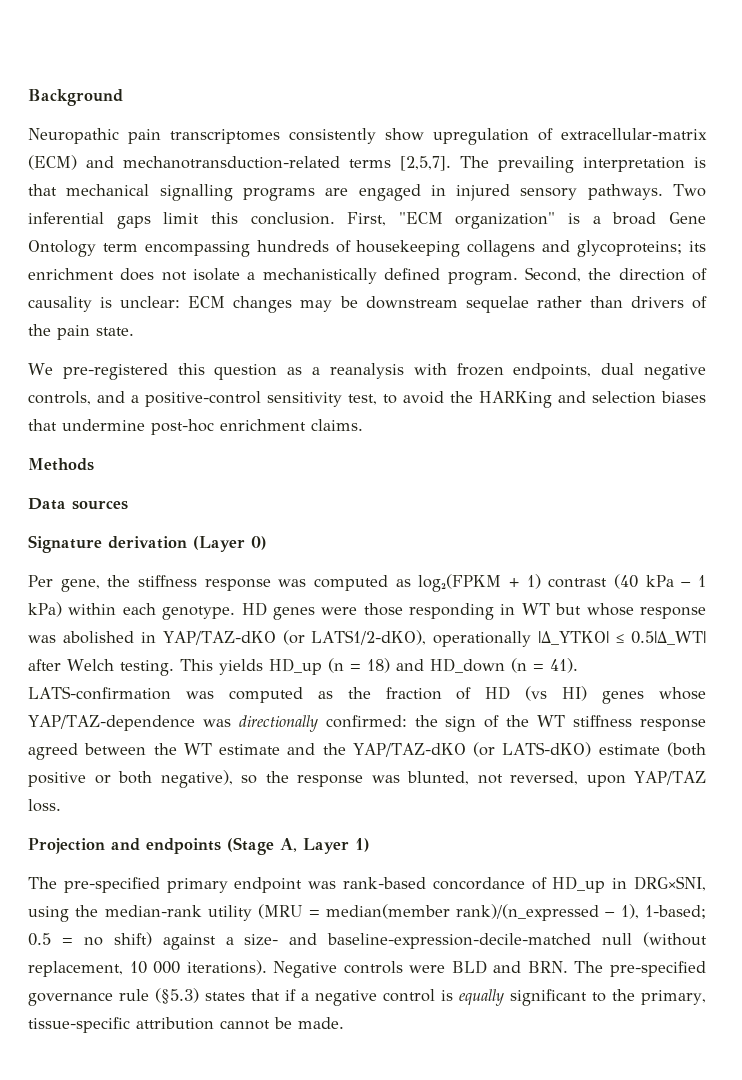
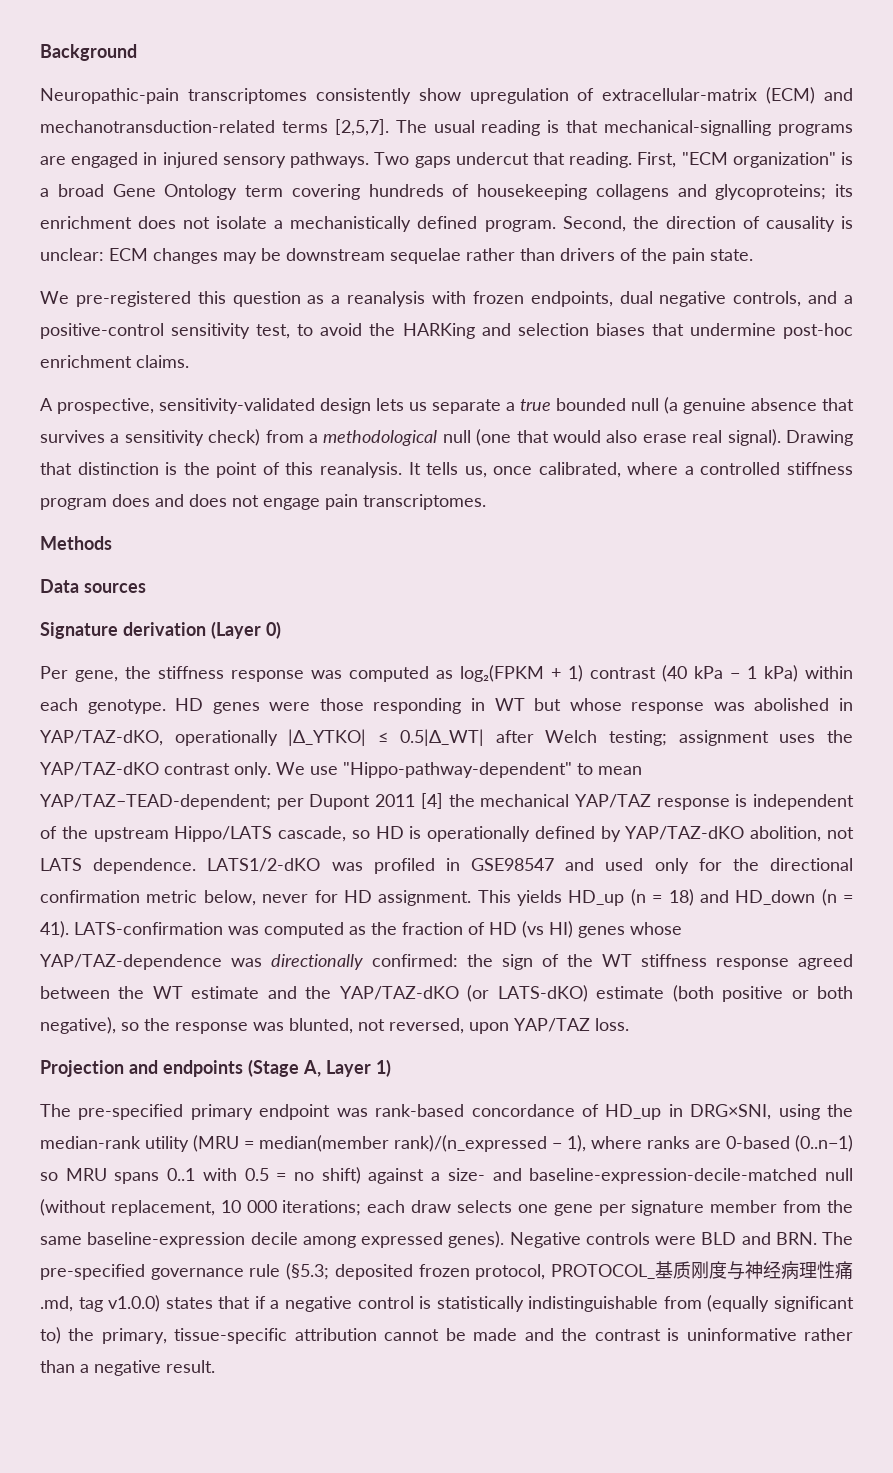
[28,128,161,144] Neuropathic pain -> [40,88,179,104] Neuropathic-pain
[498,156,706,173] [28,184,233,201] prevailing interpretation is that mechanical signalling -> [433,120,772,136] usual reading is that mechanical-signalling
[28,212,335,229] inferential gaps limit this conclusion. -> [414,152,633,168] gaps undercut that reading.
[144,241,250,257] encompassing -> [291,184,360,200] covering
(363, 425) none -> [40,397,854,414] [40,429,853,446] [40,462,853,478] [40,494,486,510] // A prospective, sensitivity-validated design lets us separate a true bounded null (a genuine absence that survives a sensitivity check) from a methodological null (one that would also erase real signal). Drawing that distinction is the point of this reanalysis. It tells us, once calibrated, where a controlled stiffness program does and does not engage pain transcriptomes.
[162,630,427,645] YAP/TAZ-dKO (or LATS1/2-dKO), -> [40,730,163,746] YAP/TAZ-dKO,
[119,660,174,676] testing. -> [608,730,854,746] [40,762,642,778] [40,793,855,810] [40,826,854,842] [40,858,853,874] [40,890,472,906] testing; assignment uses the YAP/TAZ-dKO contrast only. We use "Hippo-pathway-dependent" to mean YAP/TAZ–TEAD-dependent; per Dupont 2011 [4] the mechanical YAP/TAZ response is independent of the upstream Hippo/LATS cascade, so HD is operationally defined by YAP/TAZ-dKO abolition, not LATS dependence. LATS1/2-dKO was profiled in GSE98547 and used only for the directional confirmation metric below, never for HD assignment.
[645,905,706,919] 1-based; -> [591,1135,853,1152] [40,1168,237,1184] where ranks are 0-based (0..n−1) so MRU spans 0..1 with
[186,960,267,975] iterations). -> [282,1200,854,1216] [40,1231,505,1248] iterations; each draw selects one gene per signature member from the same baseline-expression decile among expressed genes).
[155,988,200,1004] (§5.3) -> [286,1261,853,1280] [40,1295,161,1312] (§5.3; deposited frozen protocol, PROTOCOL_基质刚度与神经病理性痛.md, tag v1.0.0)
[459,989,607,1006] equally significant to -> [436,1295,854,1312] [40,1327,61,1344] statistically indistinguishable from (equally significant to)
[298,1017,344,1029] made. -> [473,1328,853,1341] [40,1360,215,1376] made and the contrast is uninformative rather than a negative result.

